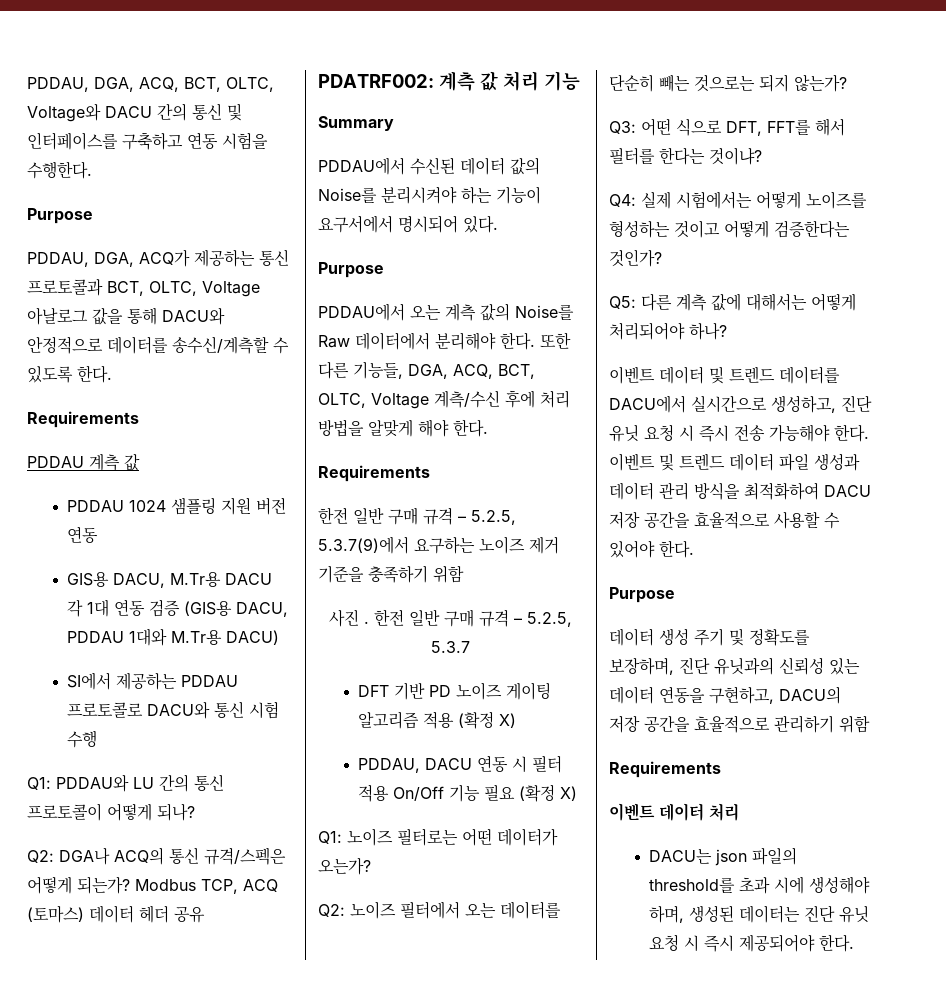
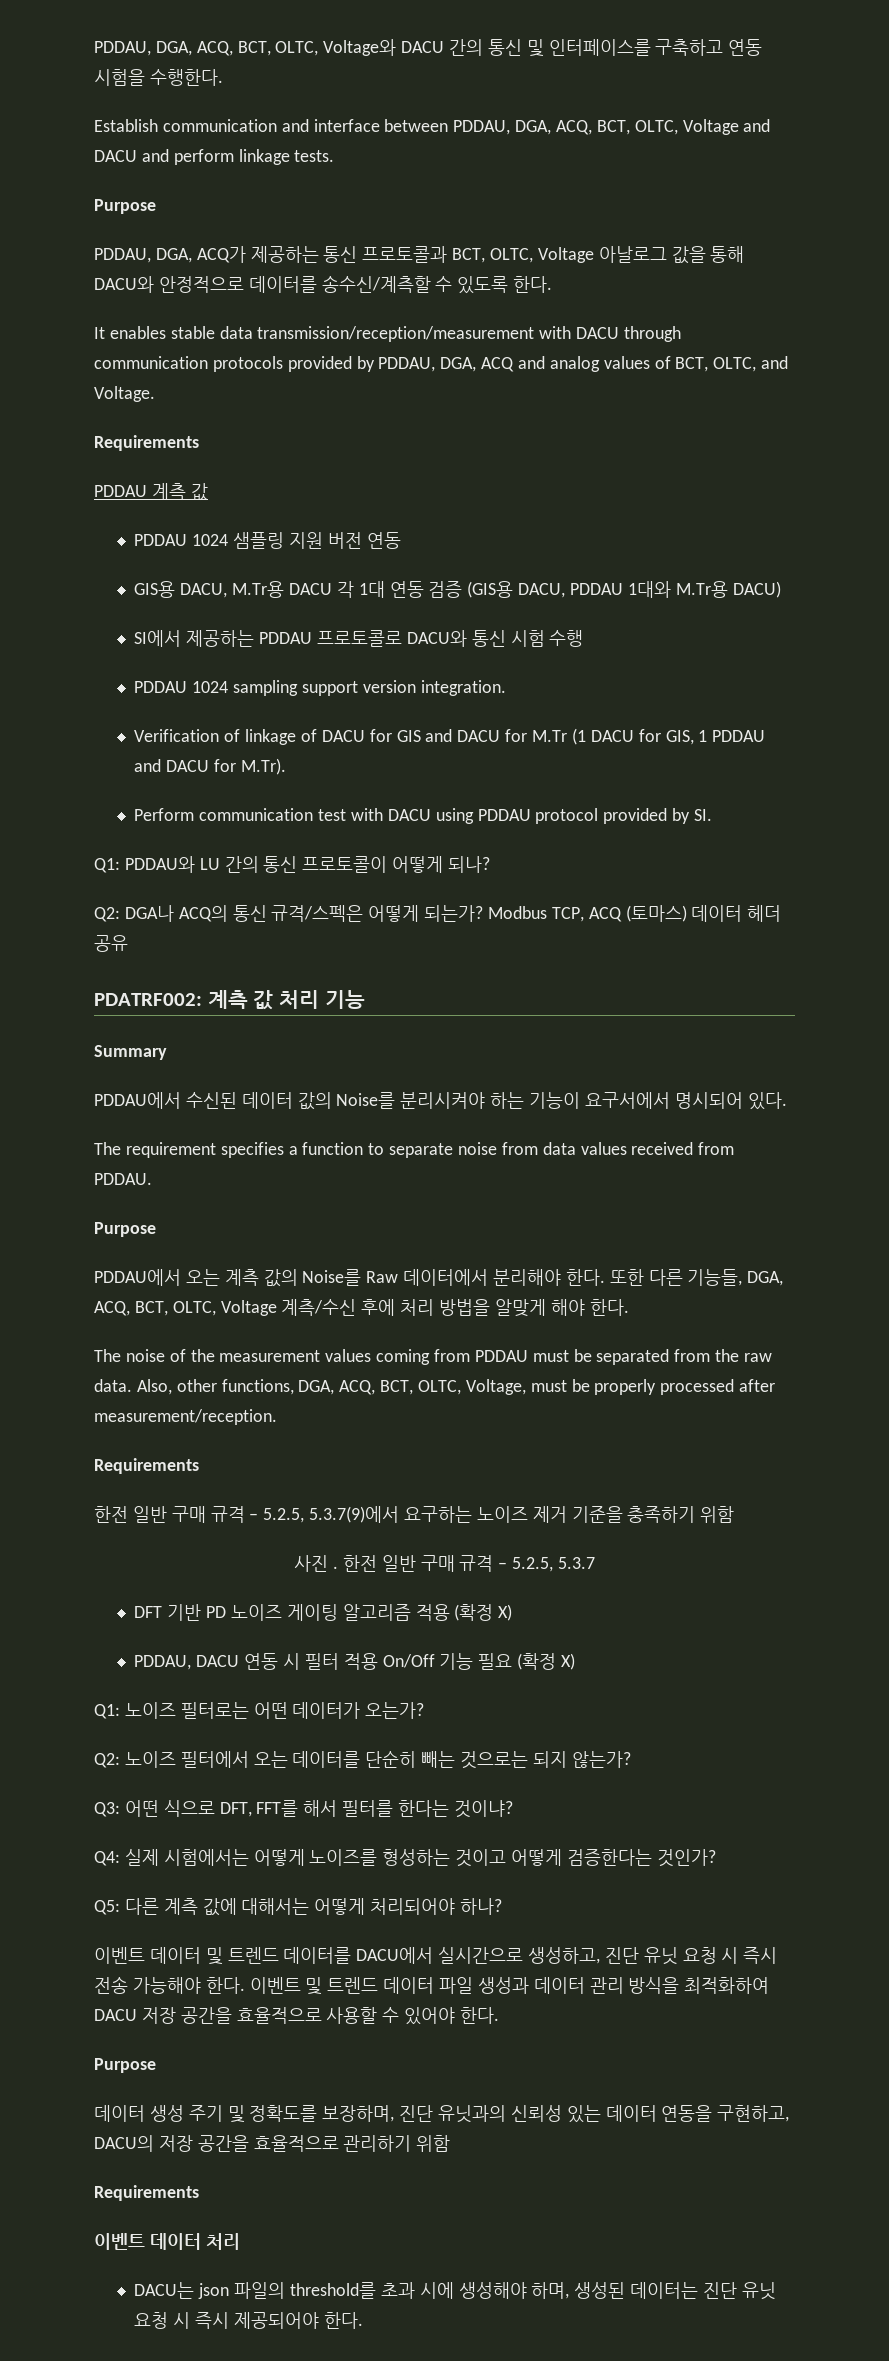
(92, 170) none -> [94,119,771,135] [94,149,335,165] // Establish communication and interface between PDDAU, DGA, ACQ, BCT, OLTC, Voltage and DACU and perform linkage tests.
(112, 374) none -> [94,326,682,342] [94,356,789,372] [94,386,155,402] // It enables stable data transmission/reception/measurement with DACU through communication protocols provided by PDDAU, DGA, ACQ and analog values of BCT, OLTC, and Voltage.
(98, 739) none -> [134,680,506,696] [134,728,766,745] [134,758,287,775] [134,808,713,824] // PDDAU 1024 sampling support version integration. // Verification of linkage of DACU for GIS and DACU for M.Tr (1 DACU for GIS, 1 PDDAU and DACU for M.Tr). // Perform communication test with DACU using PDDAU protocol provided by SI.
(498, 224) none -> [94,1142,735,1158] [94,1173,152,1185] // The requirement specifies a function to separate noise from data values received from PDDAU.
(488, 428) none -> [94,1349,773,1365] [94,1379,776,1395] [94,1409,277,1425] // The noise of the measurement values coming from PDDAU must be separated from the raw data. Also, other functions, DGA, ACQ, BCT, OLTC, Voltage, must be properly processed after measurement/reception.

